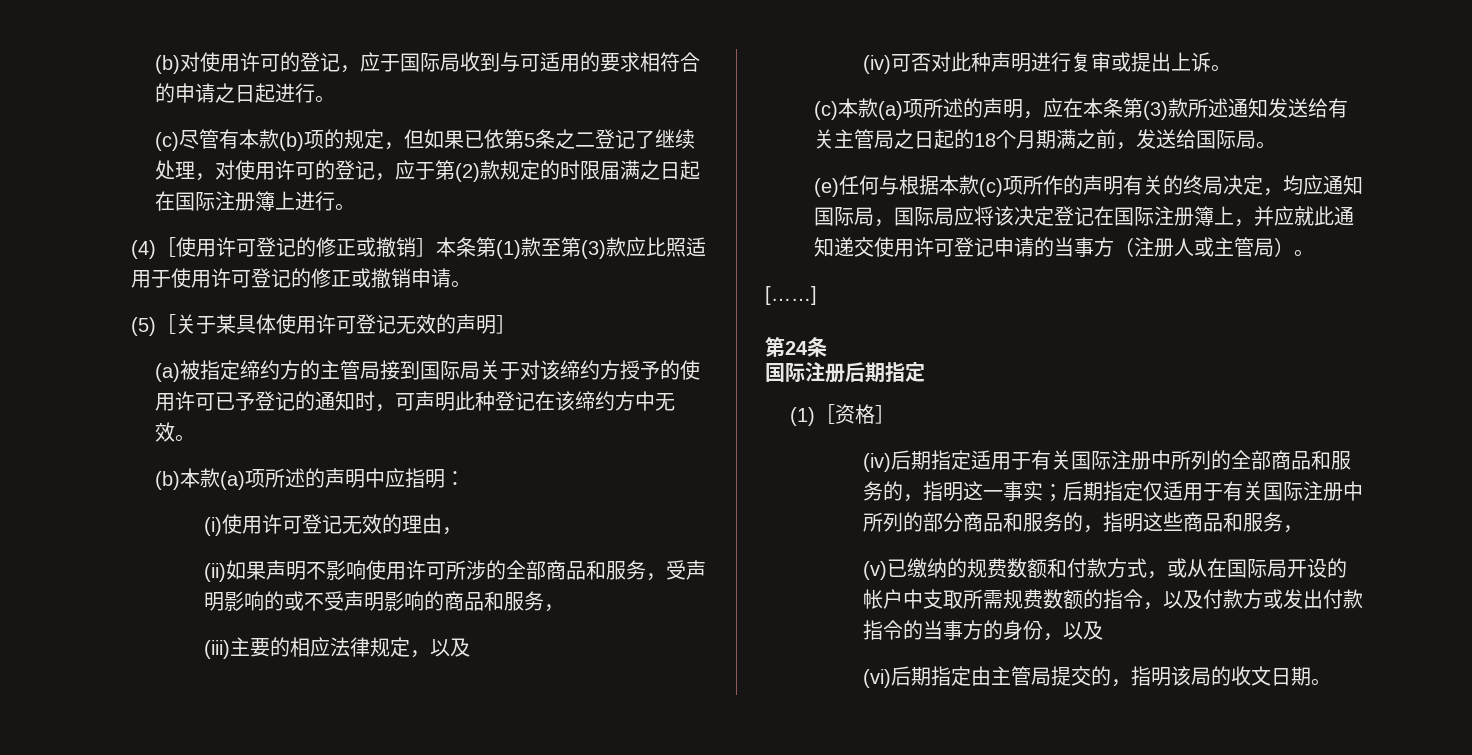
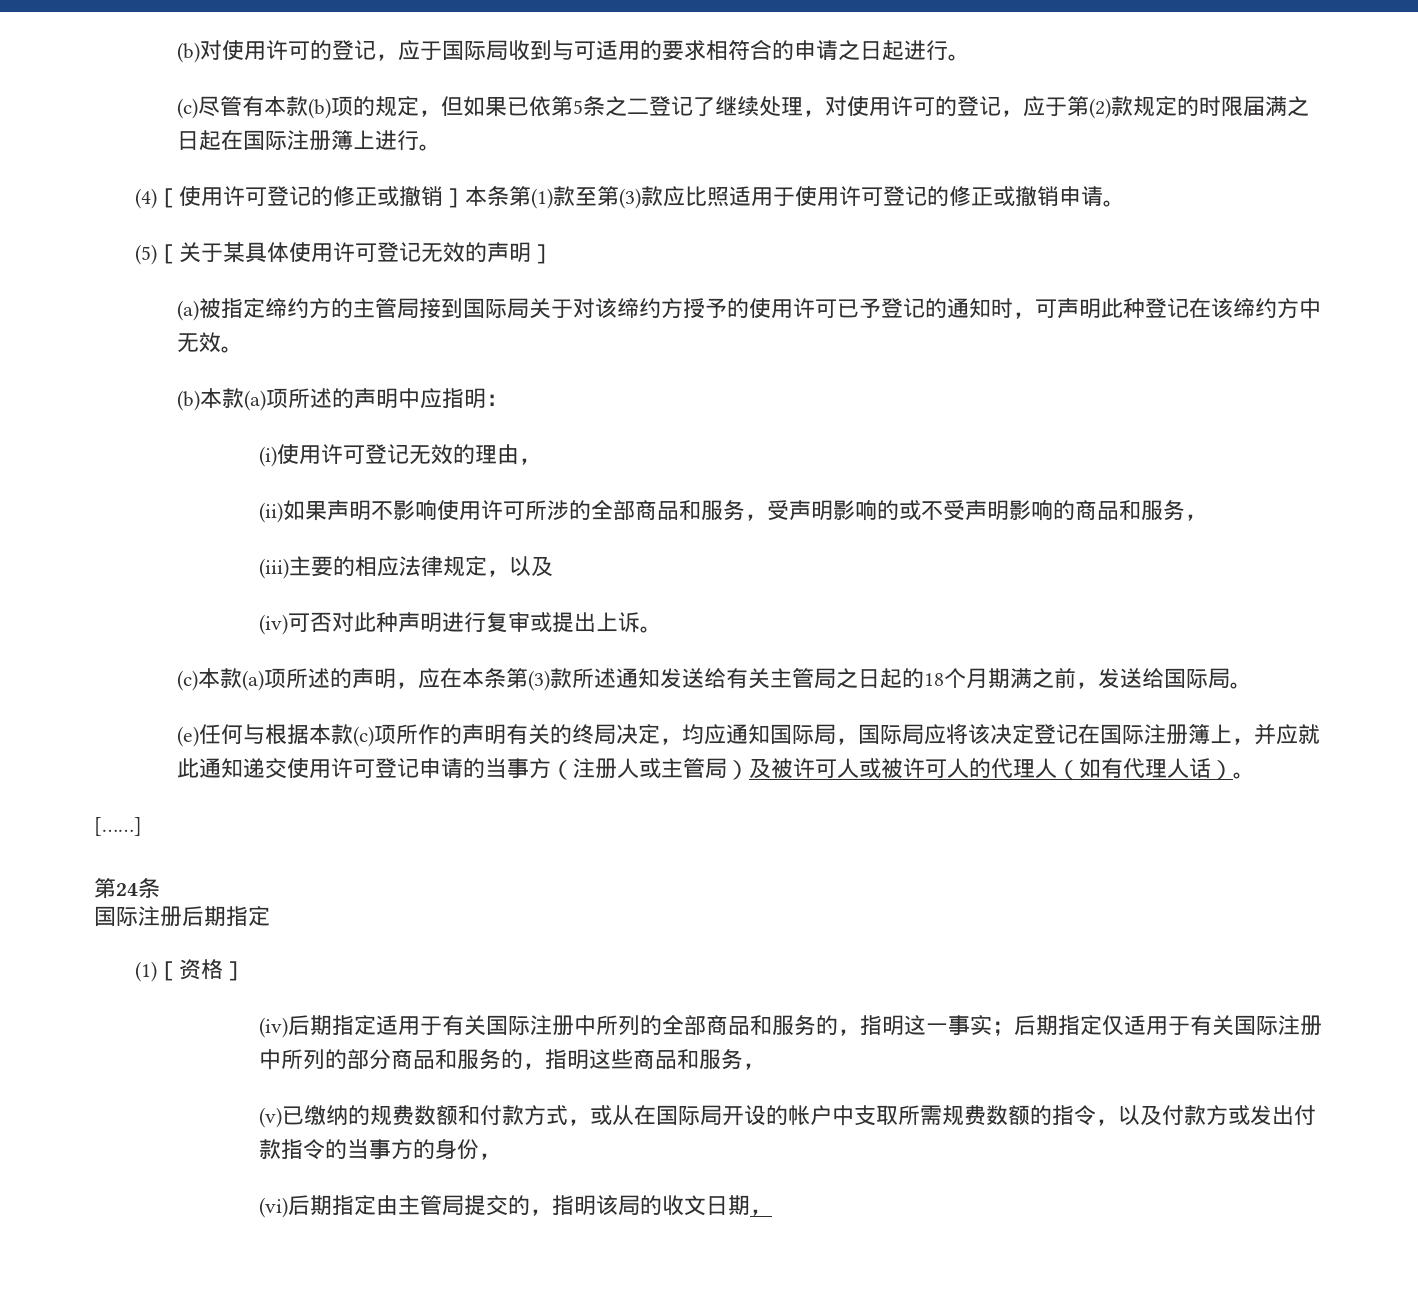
(1295, 247) none -> [748,758,1233,780] 及被许可人或被许可人的代理人（如有代理人话）
[1063,621,1104,640] 以及 -> (502, 1156) none
[1311,678,1332,686] 。 -> [750,1209,773,1216] ，

